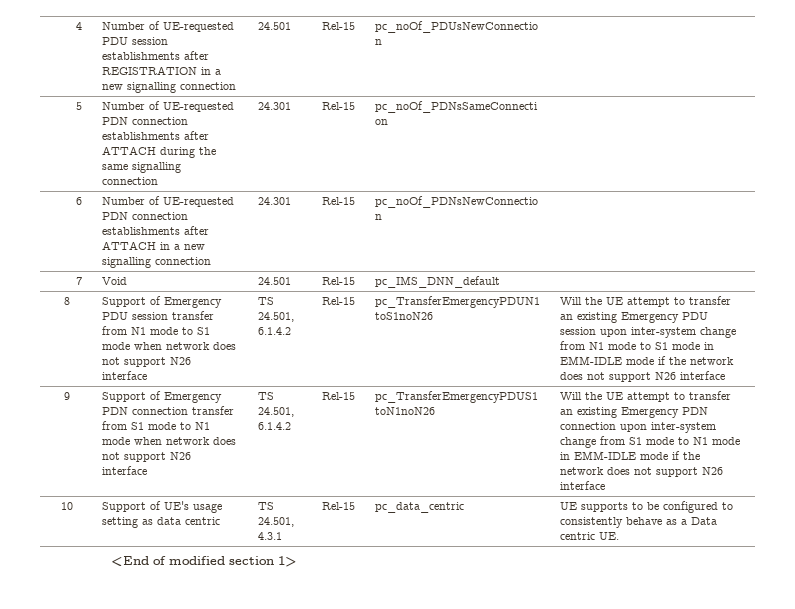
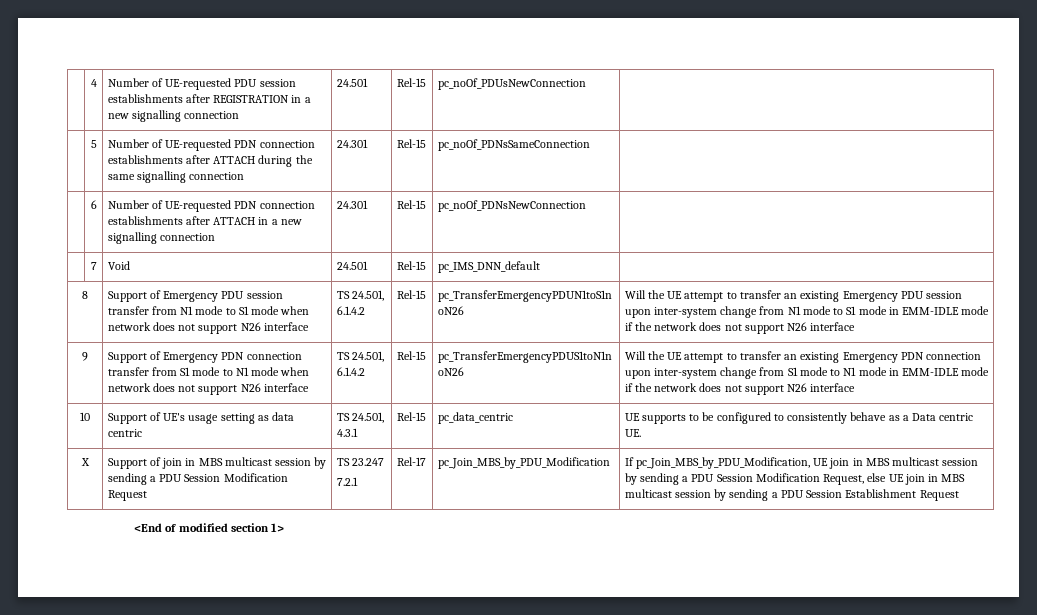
(619, 536) none -> [80,458,90,466] [107,457,327,469] [107,473,288,485] [107,490,147,501] [336,458,384,466] [336,477,358,486] [396,457,426,466] [437,457,610,469] [624,457,979,469] [624,473,966,485] [624,489,959,501] // X | Support of join in MBS multicast session by sending a PDU Session Modification Request | TS 23.247 // 7.2.1 | Rel-17 | pc_Join_MBS_by_PDU_Modification | If pc_Join_MBS_by_PDU_Modification, UE join in MBS multicast session by sending a PDU Session Modification Request, else UE join in MBS multicast session by sending a PDU Session Establishment Request

